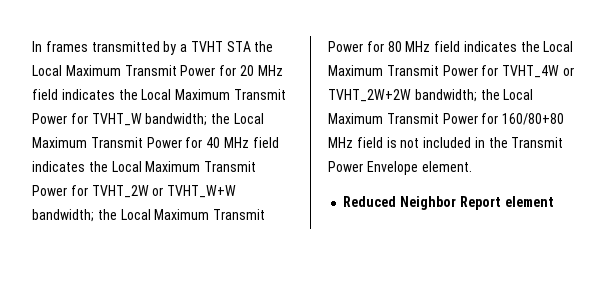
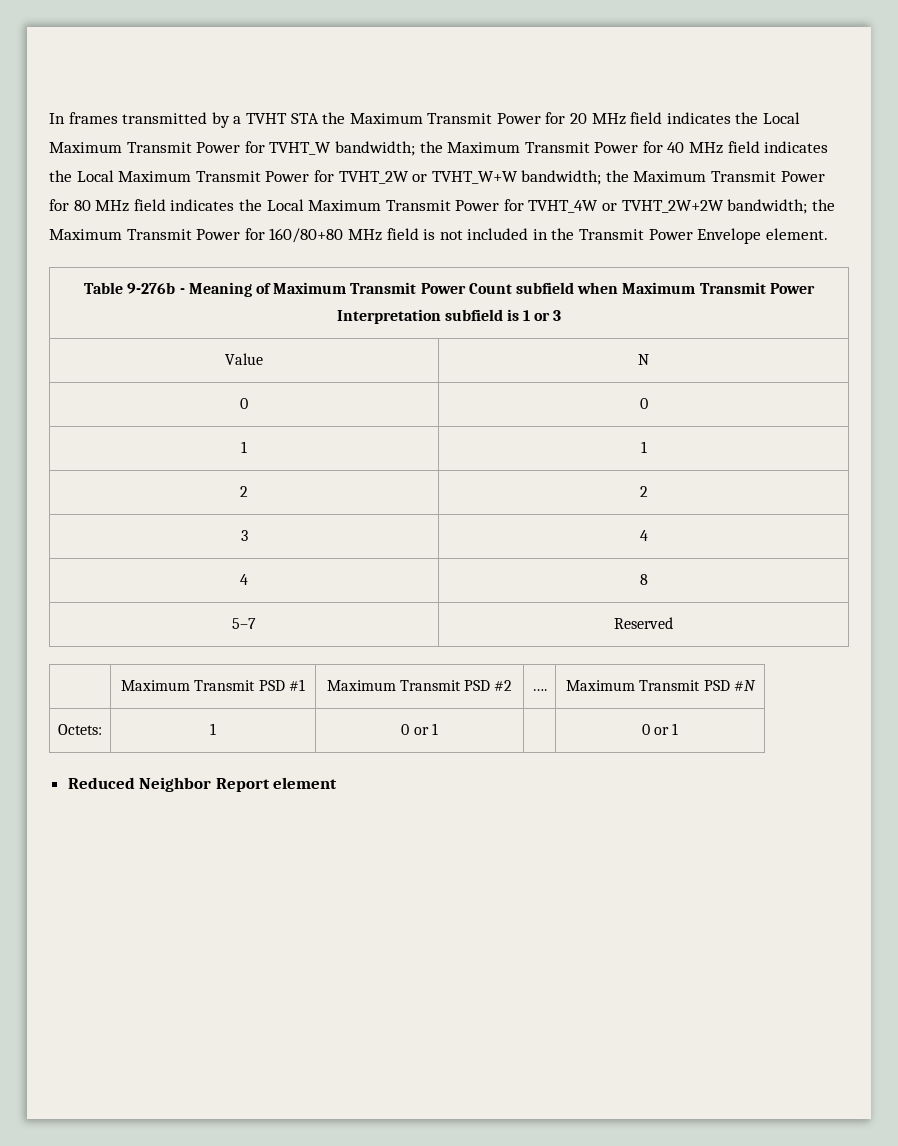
[32,65,62,76] Local -> (346, 118) none
[233,113,264,124] Local -> (443, 147) none
[120,209,151,220] Local -> (629, 176) none
[503,89,534,100] Local -> (835, 205) none
(472, 166) none -> [84,282,815,297] [336,309,562,324] [225,353,263,365] [638,354,649,365] [240,398,248,409] [639,398,648,409] [241,441,247,453] [640,441,647,453] [240,486,248,497] [639,486,648,497] [240,530,248,541] [639,530,648,541] [240,574,248,585] [639,574,648,585] [232,618,256,629] [614,617,673,629] [121,679,305,691] [326,680,513,691] [532,689,547,691] [566,680,756,691] [58,724,102,735] [210,723,216,735] [401,723,438,735] [641,723,679,735] // Table 9-276b - Meaning of Maximum Transmit Power Count subfield when Maximum Transmit Power Interpretation subfield is 1 or 3 // Value | N // 0 | 0 // 1 | 1 // 2 | 2 // 3 | 4 // 4 | 8 // 5–7 | Reserved // | Maximum Transmit PSD #1 | Maximum Transmit PSD #2 | …. | Maximum Transmit PSD #N // Octets: | 1 | 0 or 1 | | 0 or 1

